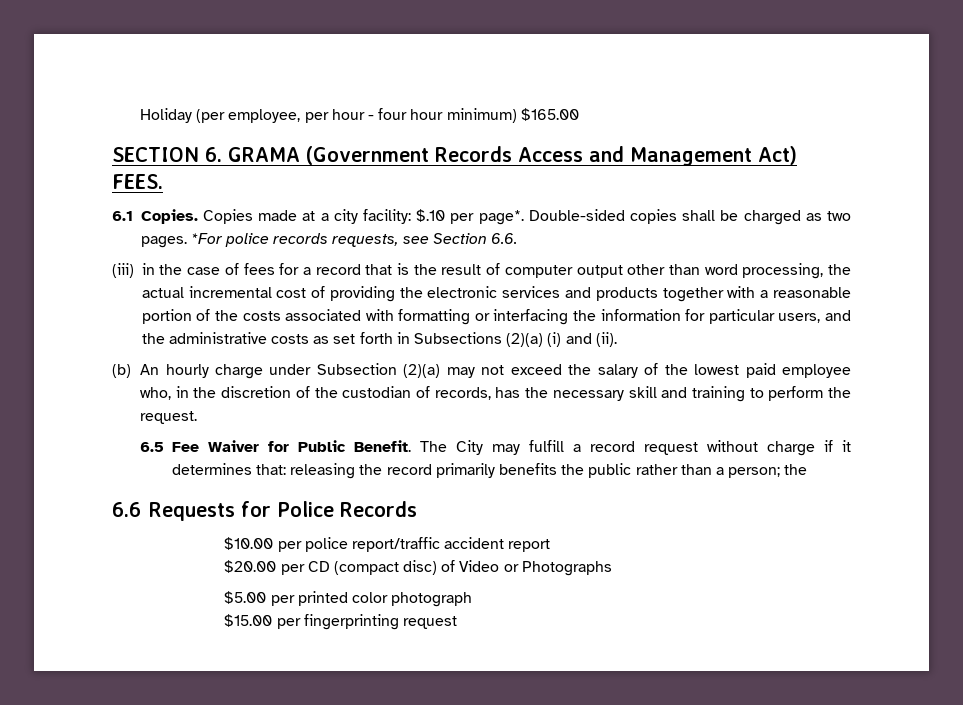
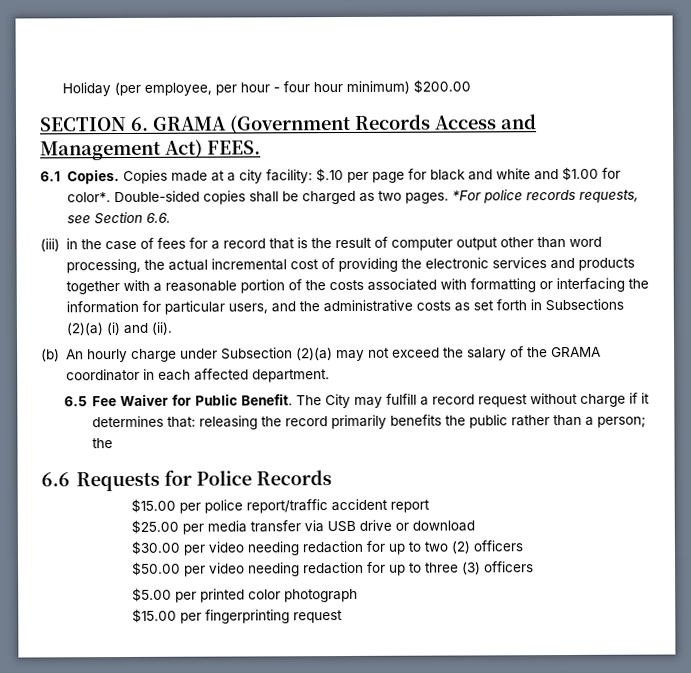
[520,108,579,121] $165.00 -> [412,79,471,94] $200.00
[478,210,524,225] page*. -> [371,166,621,183] [66,192,111,203] page for black and white and $1.00 for color*.
[694,363,851,378] [140,386,851,402] [140,411,198,424] lowest paid employee who, in the discretion of the custodian of records, has the necessary skill and training to perform the request. -> [550,346,601,358] [65,368,330,383] GRAMA coordinator in each affected department.
[224,537,274,550] $10.00 -> [131,498,177,513] $15.00
[224,560,612,576] $20.00 per CD (compact disc) of Video or Photographs -> [131,519,476,535] [131,540,524,556] [132,561,535,577] $25.00 per media transfer via USB drive or download // $30.00 per video needing redaction for up to two (2) officers // $50.00 per video needing redaction for up to three (3) officers

